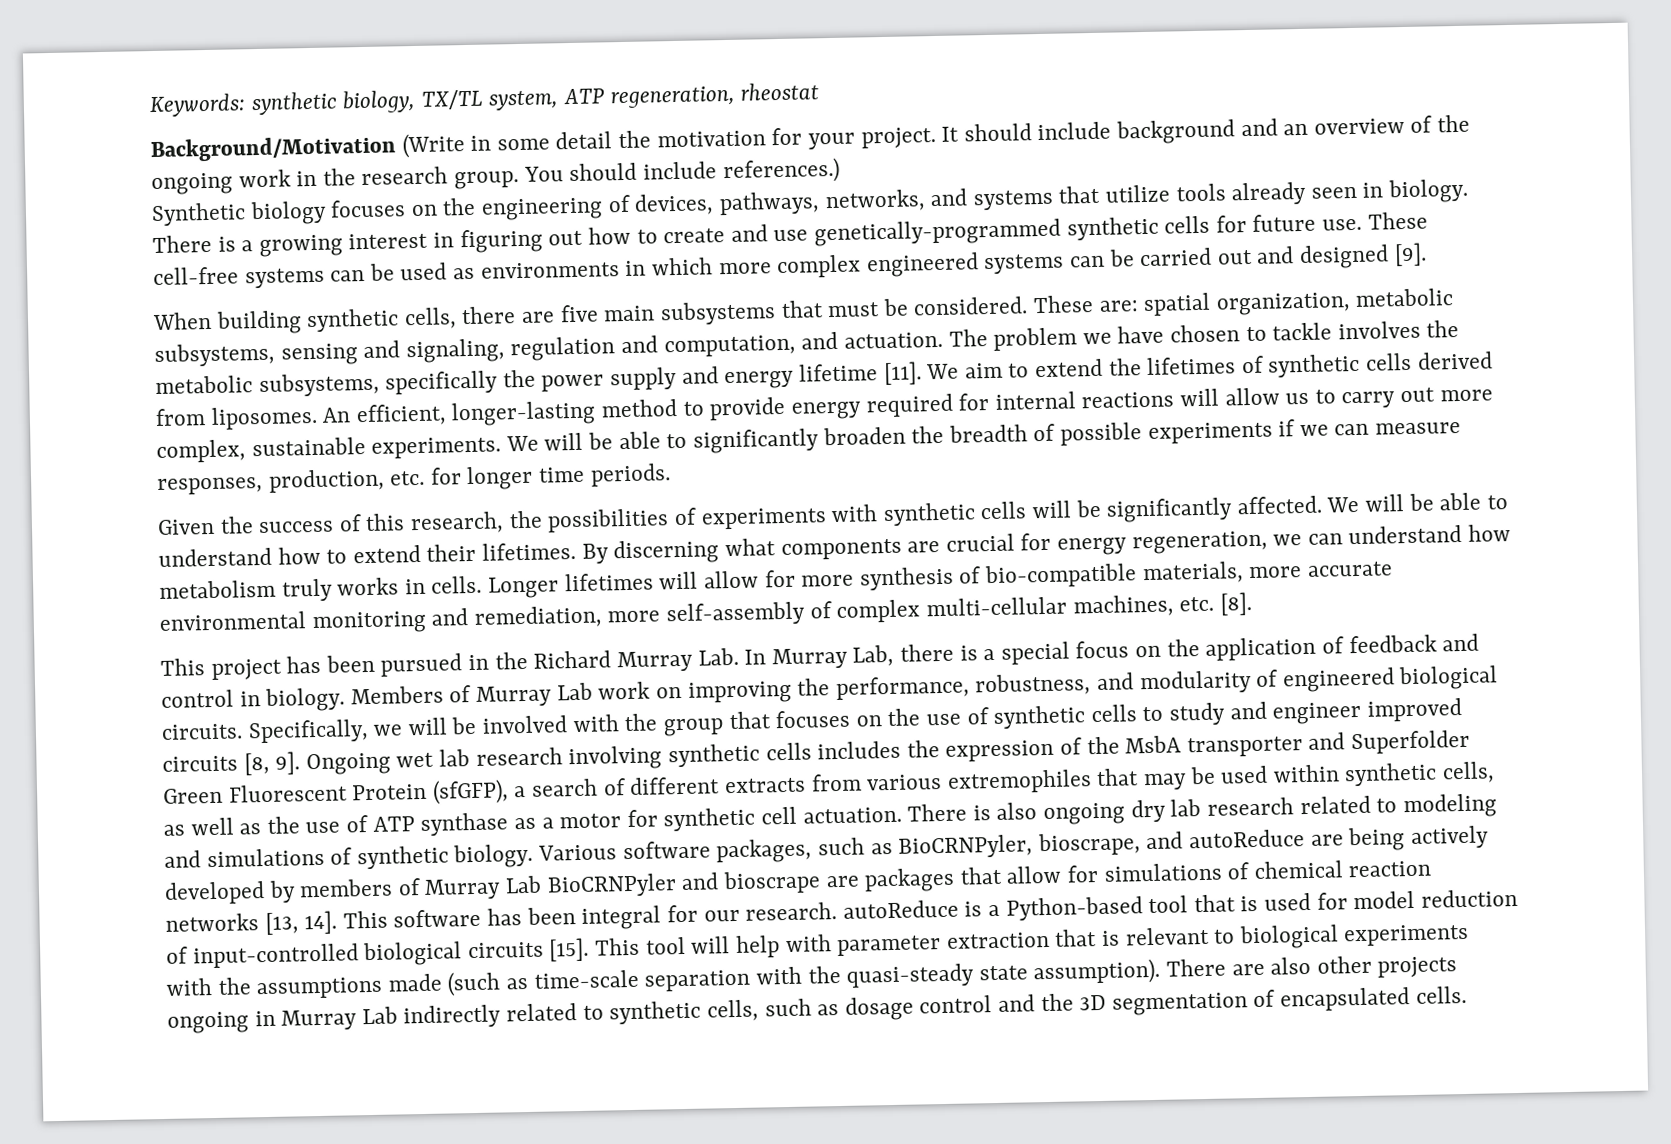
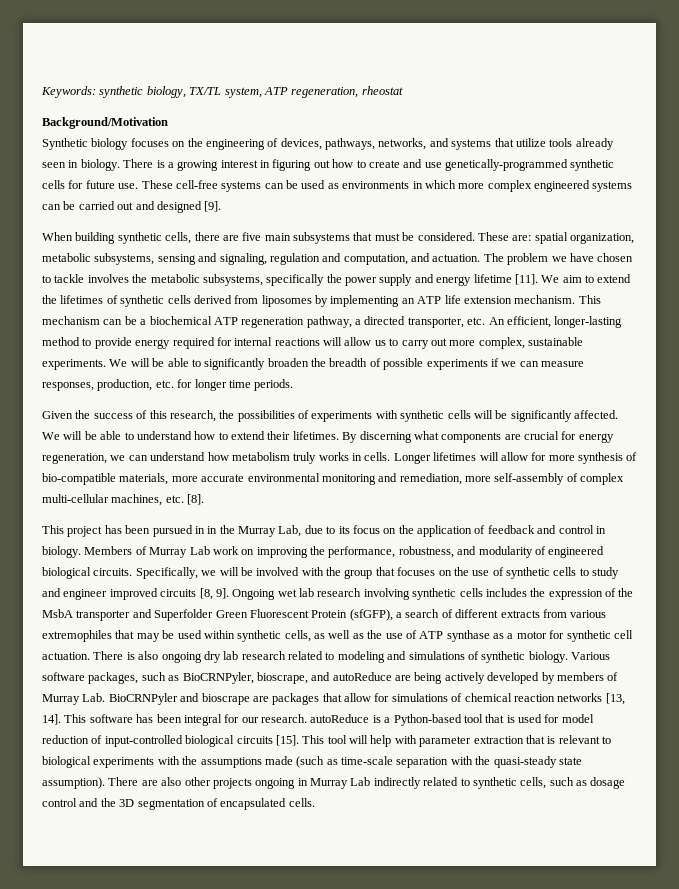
[401,114,1471,159] [151,157,840,196] (Write in some detail the motivation for your project. It should include background and an overview of the ongoing work in the research group. You should include references.) -> (168, 123) none
[210,405,318,430] liposomes. -> [261,295,601,307] [42,316,486,328] liposomes by implementing an ATP life extension mechanism. This mechanism can be a biochemical ATP regeneration pathway, a directed transporter, etc.
[494,641,1070,673] the Richard Murray Lab. In Murray Lab, there is a special -> [207,525,350,537] in the Murray Lab, due to its
[505,875,543,894] Lab -> [82,693,106,702] Lab.

